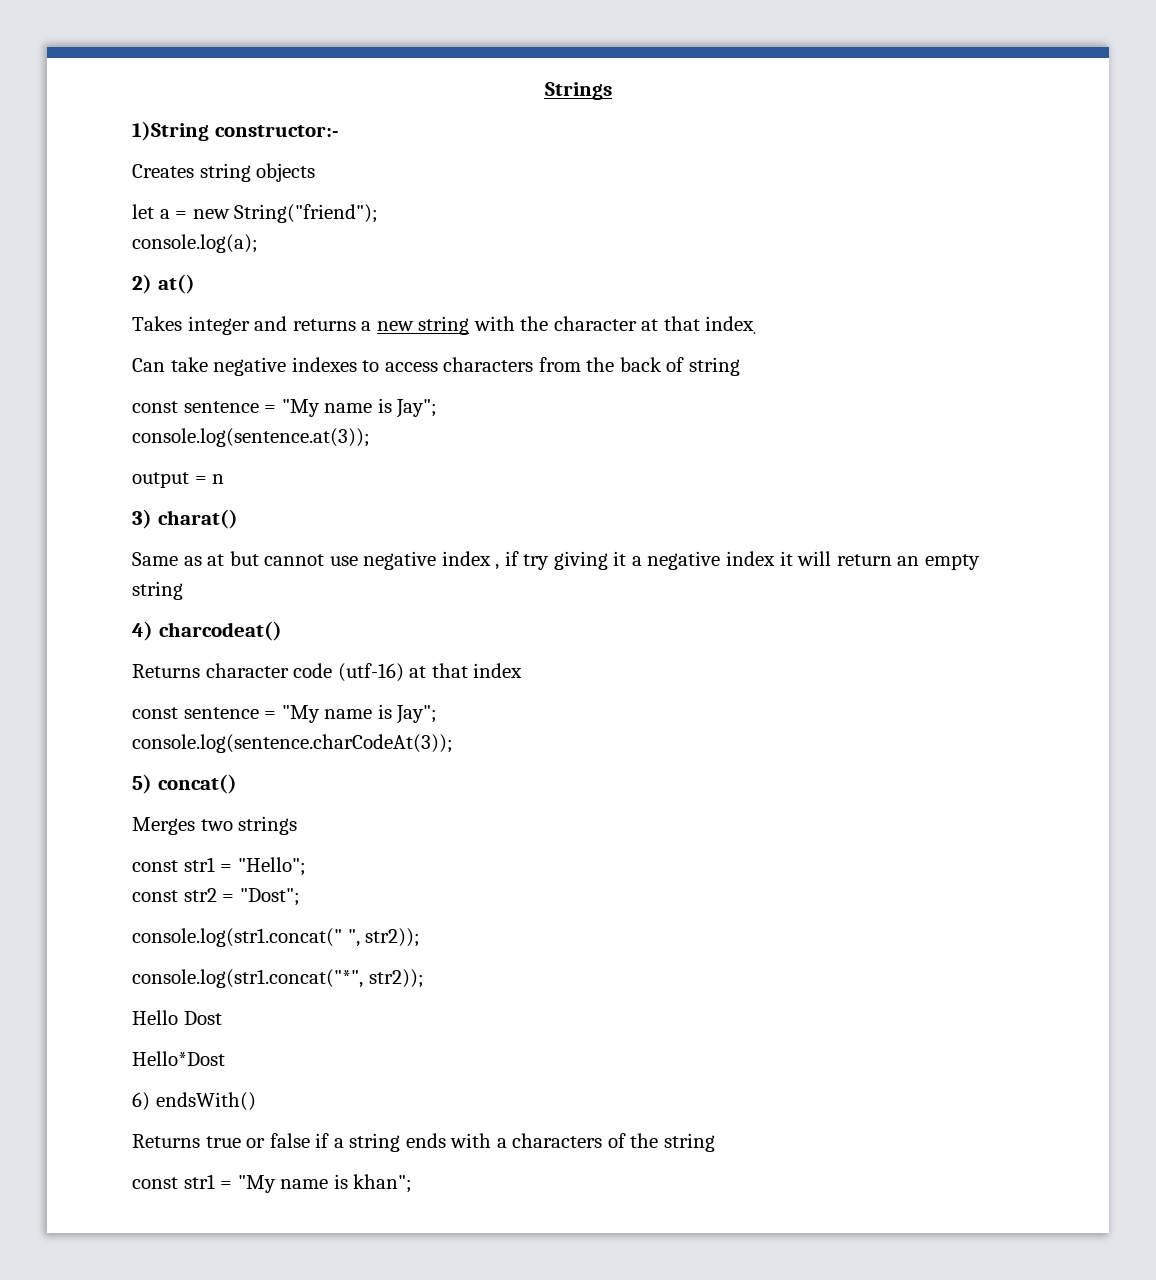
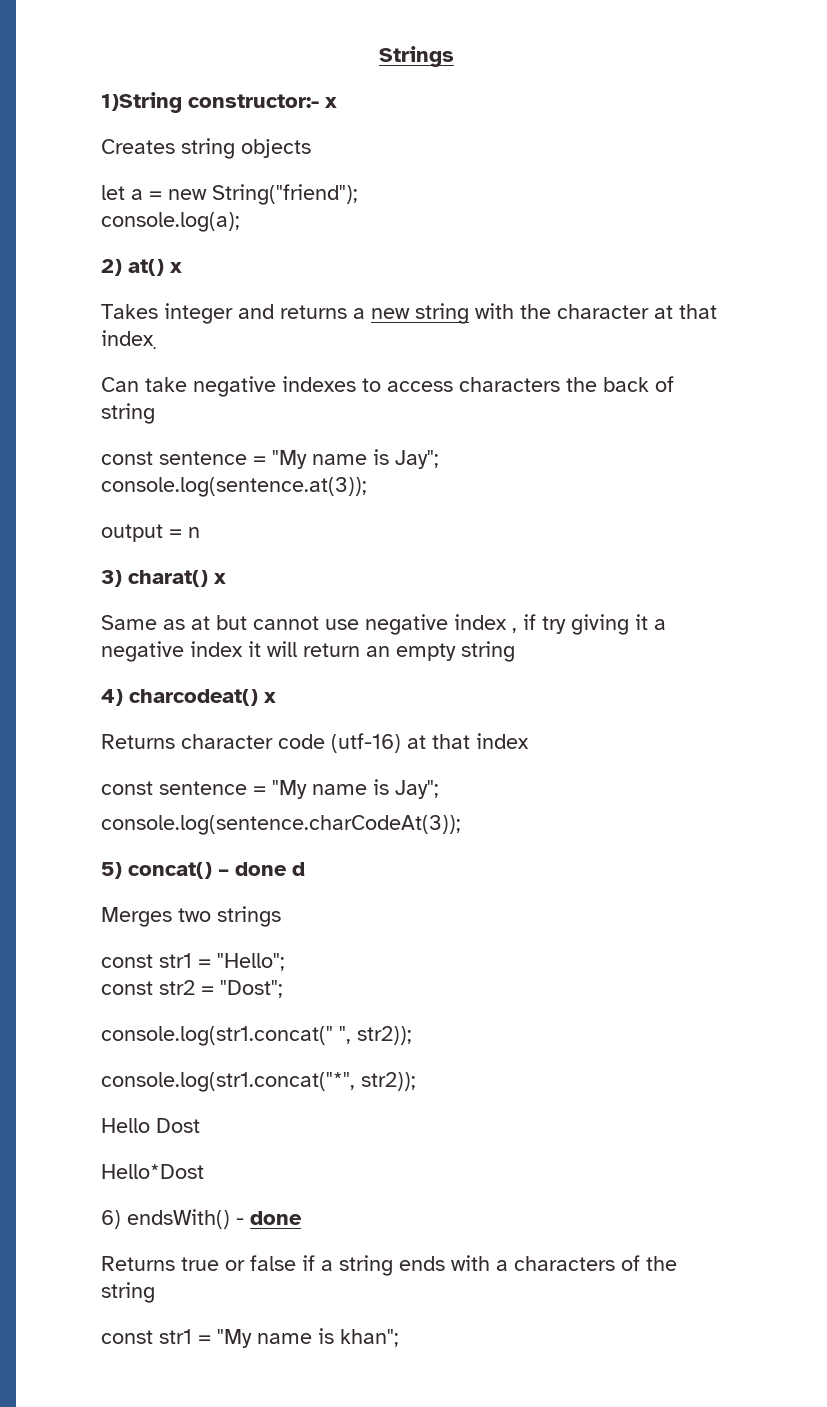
(339, 131) none -> [325,97,337,108] x
(195, 284) none -> [170,262,182,273] x
[538,357,581,372] from -> (560, 384) none
(238, 519) none -> [214,573,226,584] x
(282, 631) none -> [264,692,276,703] x
(237, 784) none -> [218,862,305,876] – done d
(256, 1101) none -> [236,1211,302,1225] - done

